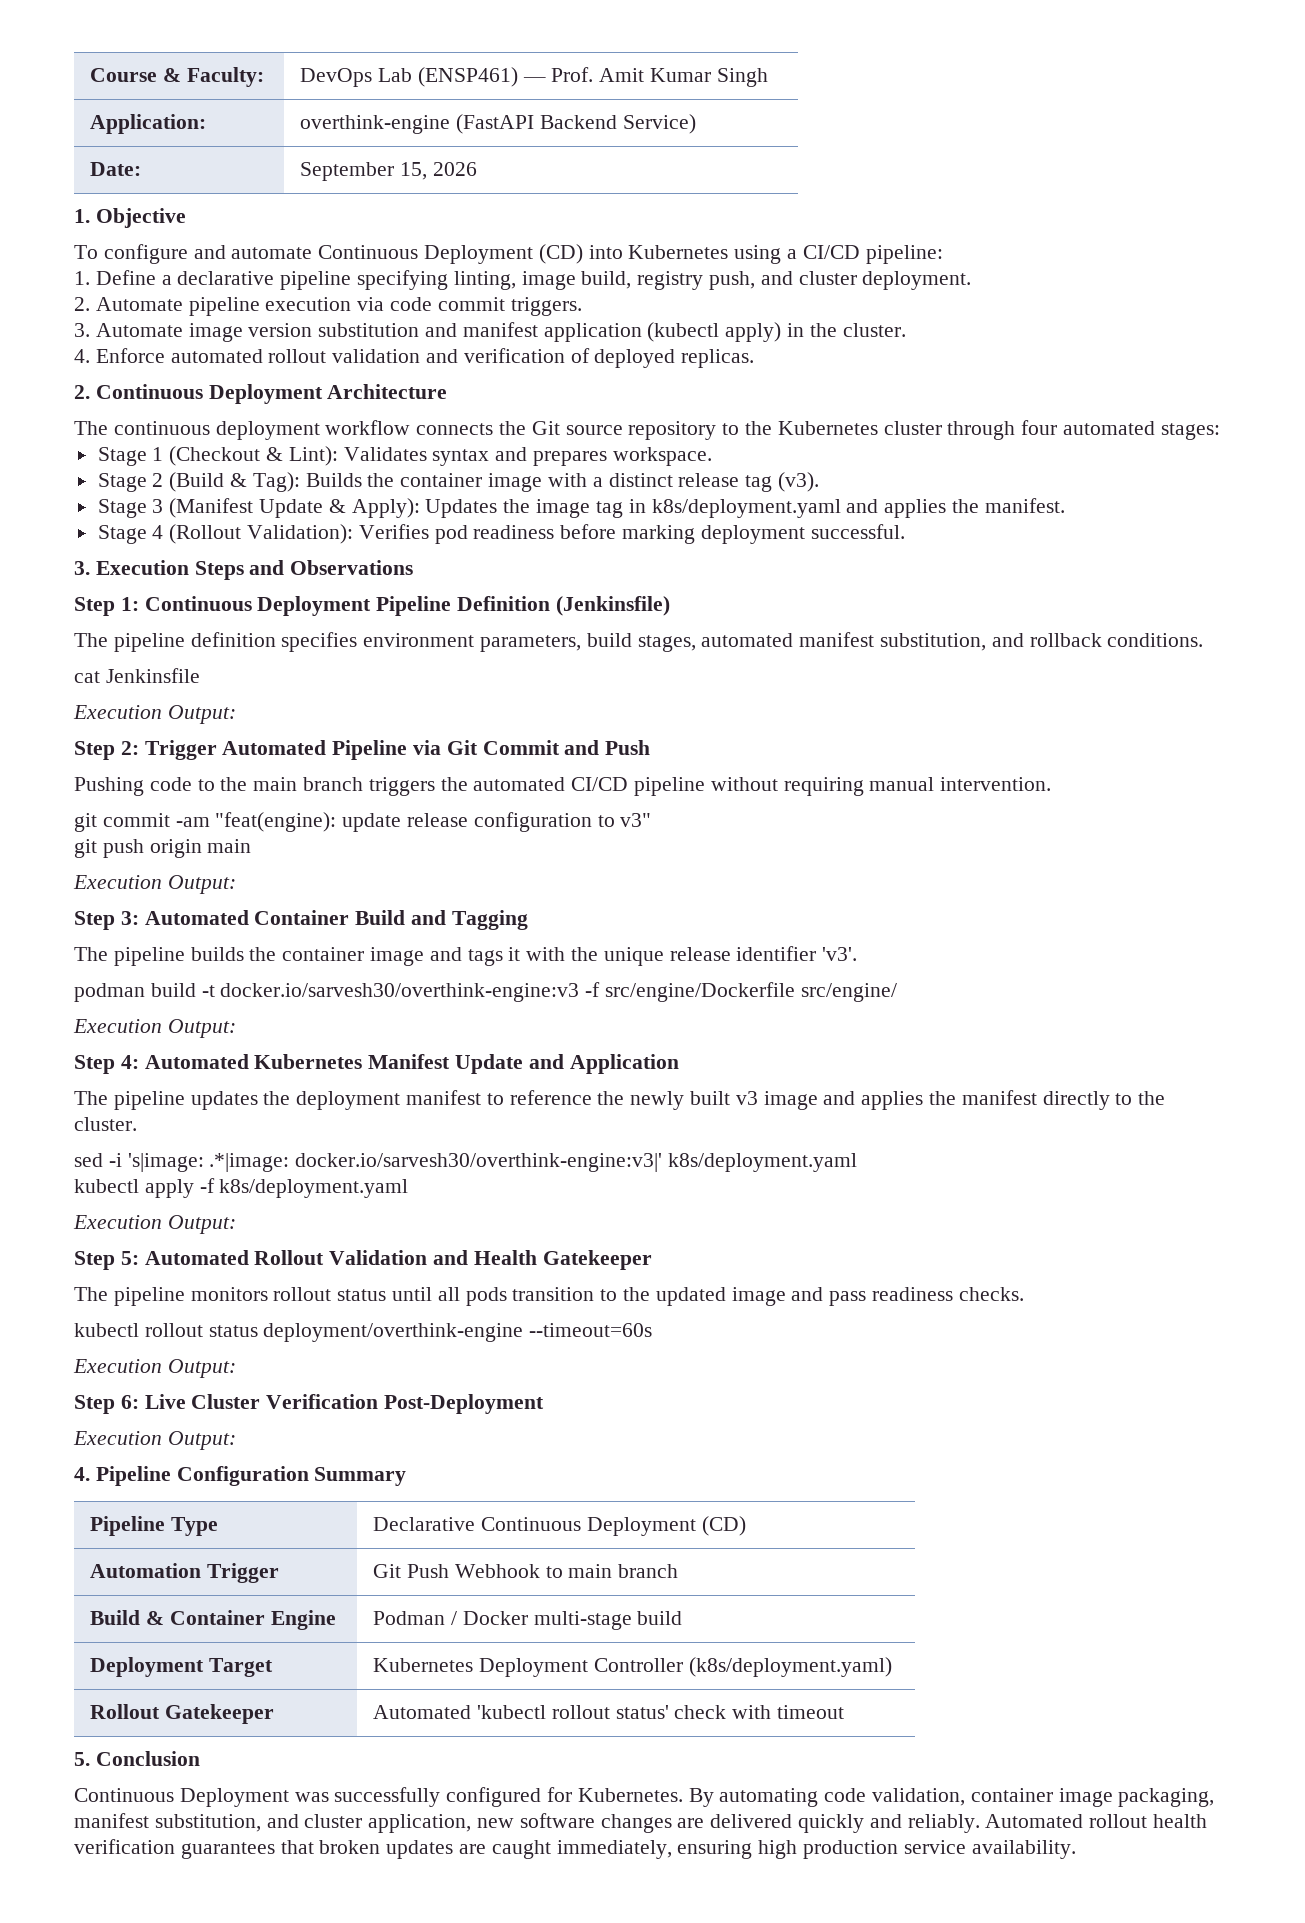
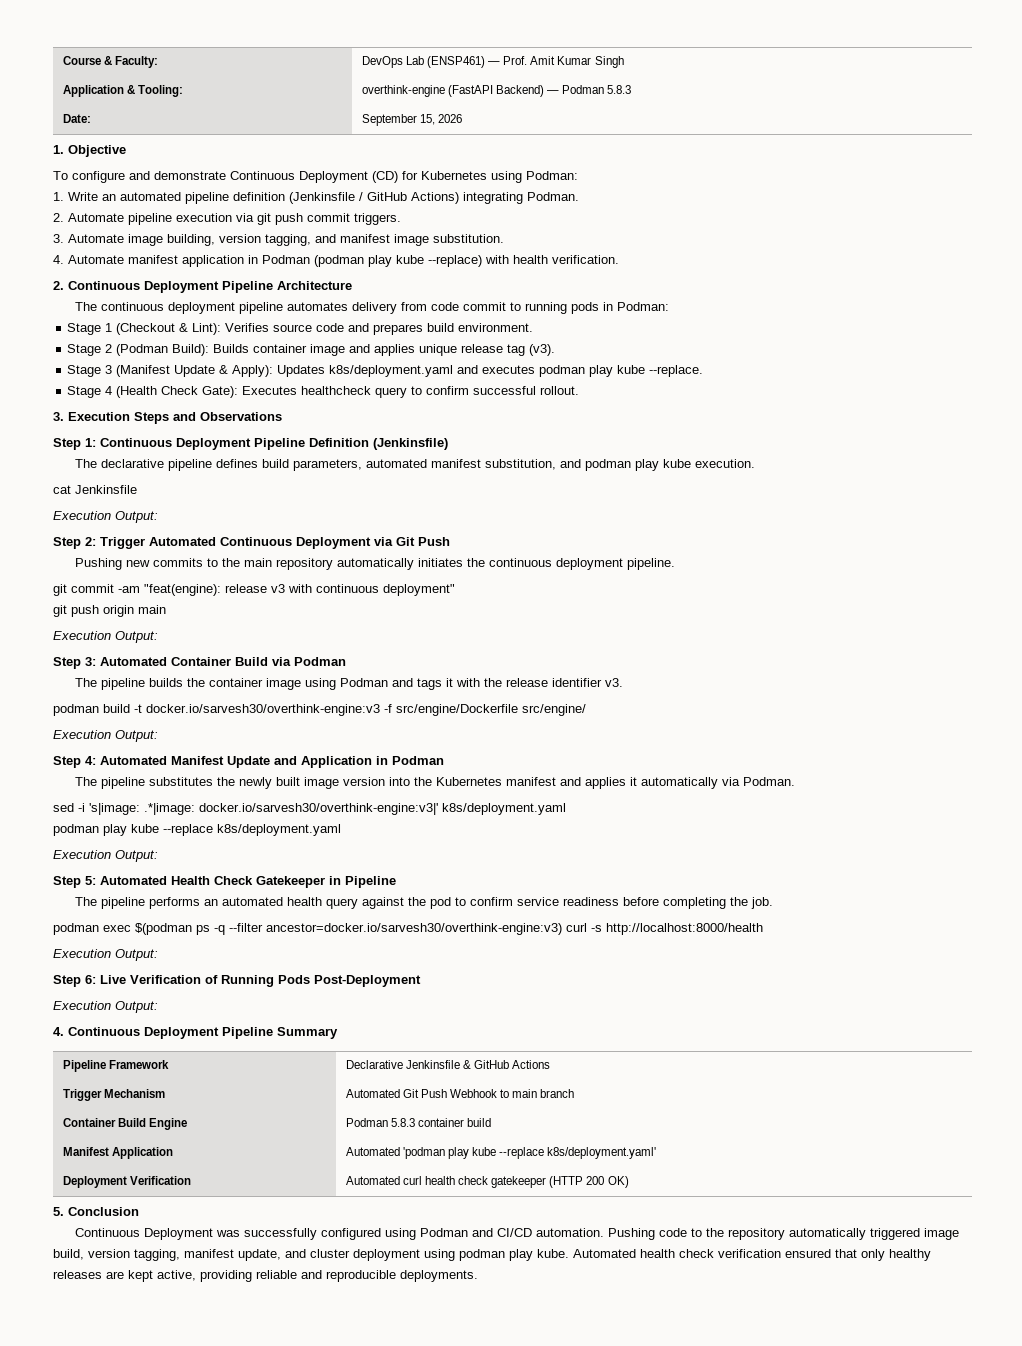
[90,114,207,134] Application: -> [62,85,184,97] Application & Tooling:
[539,114,696,134] Backend Service) -> [496,85,632,97] Backend) — Podman 5.8.3
[231,244,623,264] automate Continuous Deployment (CD) into -> [154,171,418,183] demonstrate Continuous Deployment (CD) for
[787,245,943,264] [74,270,972,290] a CI/CD pipeline: // 1. Define a declarative pipeline specifying linting, image build, registry push, and cluster deployment. -> [526,171,578,180] [53,192,579,204] Podman: // 1. Write an automated pipeline definition (Jenkinsfile / GitHub Actions) integrating Podman.
[390,297,433,311] code -> [257,213,303,225] git push
[248,322,906,342] [74,348,755,368] version substitution and manifest application (kubectl apply) in the cluster. // 4. Enforce automated rollout validation and verification of deployed replicas. -> [167,234,504,246] [53,255,619,267] building, version tagging, and manifest image substitution. // 4. Automate manifest application in Podman (podman play kube --replace) with health verification.
(323, 394) none -> [222,281,273,293] Pipeline
[325,420,1220,440] workflow connects the Git source repository to the Kubernetes cluster through four automated stages: -> [238,302,669,314] pipeline automates delivery from code commit to running pods in Podman:
[343,447,712,466] [97,472,673,492] Validates syntax and prepares workspace. // Stage 2 (Build & Tag): Builds the container image with a distinct -> [225,323,534,335] [67,344,458,356] Verifies source code and prepares build environment. // Stage 2 (Podman Build): Builds container image and applies unique
[503,498,1065,518] [97,524,905,544] the image tag in k8s/deployment.yaml and applies the manifest. // Stage 4 (Rollout Validation): Verifies pod readiness before marking deployment successful. -> [329,365,704,377] [67,386,580,398] k8s/deployment.yaml and executes podman play kube --replace. // Stage 4 (Health Check Gate): Executes healthcheck query to confirm successful rollout.
[113,632,1204,652] pipeline definition specifies environment parameters, build stages, automated manifest substitution, and rollback conditions. -> [100,459,755,471] declarative pipeline defines build parameters, automated manifest substitution, and podman play kube execution.
[332,740,600,760] Pipeline via Git Commit and -> [220,537,415,549] Continuous Deployment via Git
[149,777,192,791] code -> [125,558,203,567] new commits
[303,777,1052,796] branch triggers the automated CI/CD pipeline without requiring manual intervention. -> [275,558,675,570] repository automatically initiates the continuous deployment pipeline.
[342,812,652,832] update release configuration to v3" -> [225,584,455,596] release v3 with continuous deployment"
[411,910,528,930] and Tagging -> [272,657,346,666] via Podman
(425, 956) none -> [304,678,388,690] using Podman
[603,947,664,966] unique -> (502, 682) none
[822,947,858,961] 'v3'. -> [604,678,623,687] v3.
[254,1054,363,1069] Kubernetes -> (167, 760) none
[74,1090,1166,1110] [74,1117,137,1131] // The pipeline updates the deployment manifest to reference the newly built v3 image and applies the manifest directly to the cluster. -> [376,756,444,765] [74,777,795,789] in Podman // The pipeline substitutes the newly built image version into the Kubernetes manifest and applies it automatically via Podman.
[74,1178,215,1198] kubectl apply -f -> [53,824,213,836] podman play kube --replace
[254,1250,652,1270] [74,1287,1024,1306] [74,1323,653,1342] Rollout Validation and Health Gatekeeper // The pipeline monitors rollout status until all pods transition to the updated image and pass readiness checks. // kubectl rollout status deployment/overthink-engine --timeout=60s -> [171,876,396,888] [74,897,773,909] [53,923,763,935] Health Check Gatekeeper in Pipeline // The pipeline performs an automated health query against the pod to confirm service readiness before completing the job. // podman exec $(podman ps -q --filter ancestor=docker.io/sarvesh30/overthink-engine:v3) curl -s http://localhost:8000/health
[191,1394,379,1409] Cluster Verification -> [130,975,310,987] Verification of Running Pods
[95,1466,309,1486] Pipeline Configuration -> [68,1027,273,1039] Continuous Deployment Pipeline
[170,1517,218,1536] Type -> [108,1060,169,1069] Framework
[480,1516,746,1536] [90,1563,279,1583] Continuous Deployment (CD) // Automation Trigger | -> [405,1060,551,1069] [62,1089,165,1101] [345,1089,400,1098] Jenkinsfile & GitHub Actions // Trigger Mechanism | Automated
[90,1610,265,1625] Build & Container -> [62,1118,146,1127] Container Build
[450,1611,683,1630] [90,1657,273,1677] [373,1657,892,1677] [90,1704,274,1724] [373,1705,844,1719] / Docker multi-stage build // Deployment Target | Kubernetes Deployment Controller (k8s/deployment.yaml) // Rollout Gatekeeper | Automated 'kubectl rollout status' check with timeout -> [390,1118,492,1127] [62,1147,173,1159] [345,1147,657,1159] [62,1176,191,1188] [345,1176,629,1188] 5.8.3 container build // Manifest Application | Automated 'podman play kube --replace k8s/deployment.yaml' // Deployment Verification | Automated curl health check gatekeeper (HTTP 200 OK)
[547,1787,1215,1807] [74,1813,1208,1833] [74,1839,1076,1859] for Kubernetes. By automating code validation, container image packaging, manifest substitution, and cluster application, new software changes are delivered quickly and reliably. Automated rollout health verification guarantees that broken updates are caught immediately, ensuring high production service availability. -> [384,1228,959,1240] [53,1249,931,1261] [53,1270,478,1282] using Podman and CI/CD automation. Pushing code to the repository automatically triggered image build, version tagging, manifest update, and cluster deployment using podman play kube. Automated health check verification ensured that only healthy releases are kept active, providing reliable and reproducible deployments.

